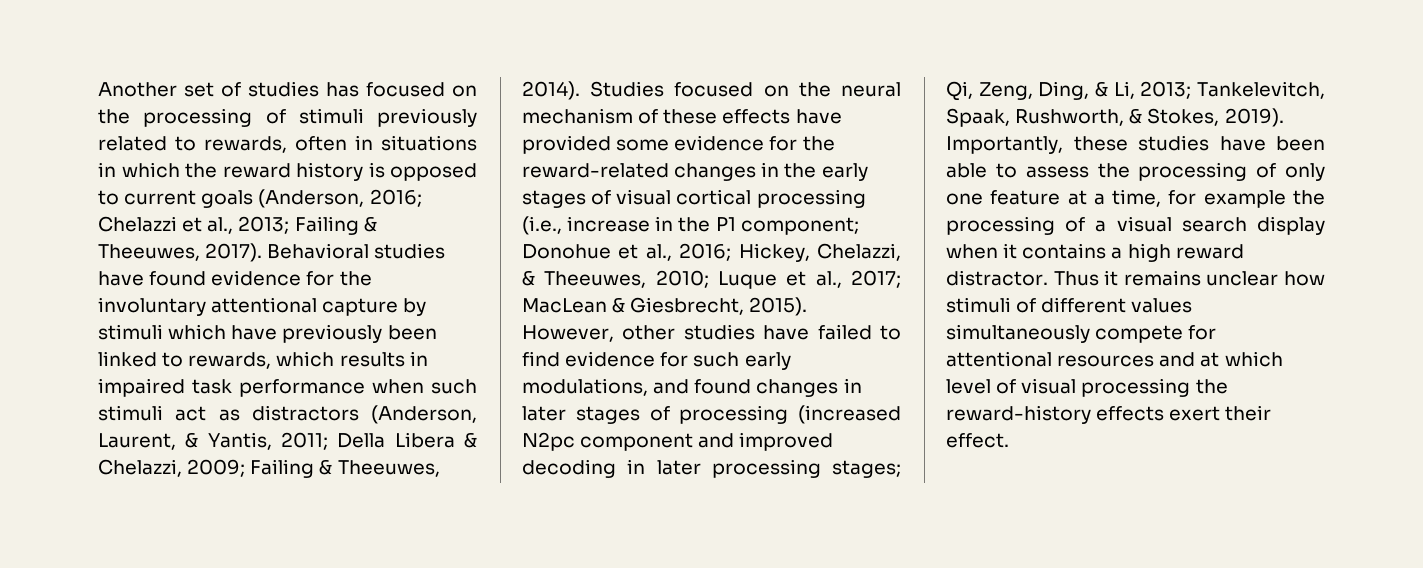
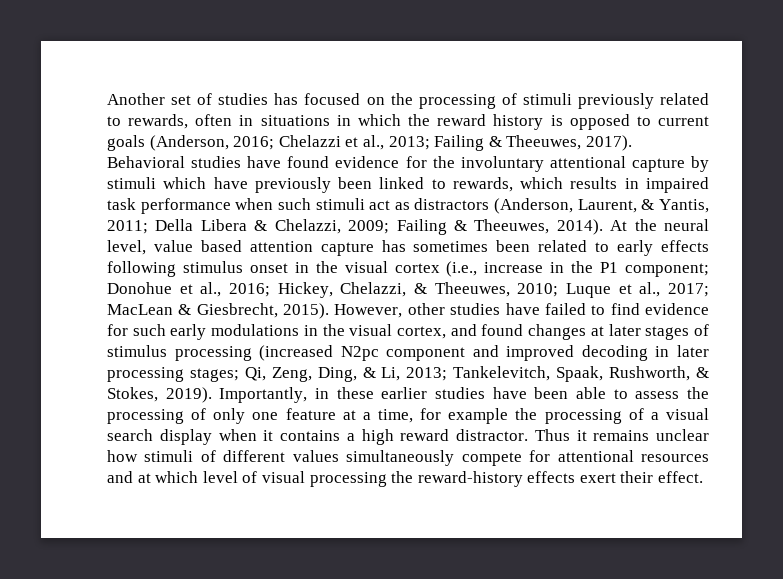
[590,81,901,97] [522,108,842,124] [522,135,835,154] [522,162,868,181] [522,189,866,208] Studies focused on the neural mechanism of these effects have provided some evidence for the reward-related changes in the early stages of visual cortical processing -> [610,219,709,231] [107,240,710,256] [107,261,440,277] At the neural level, value based attention capture has sometimes been related to early effects following stimulus onset in the visual cortex
[522,378,648,396] modulations, -> [211,324,447,339] modulations in the visual cortex,
[843,378,862,393] in -> [590,326,604,336] at
(670, 413) none -> [107,345,167,357] stimulus
[1073,136,1128,151] these -> [315,387,428,399] in these earlier

